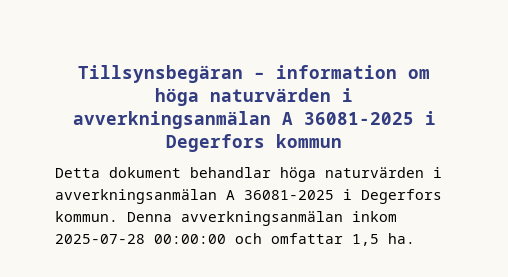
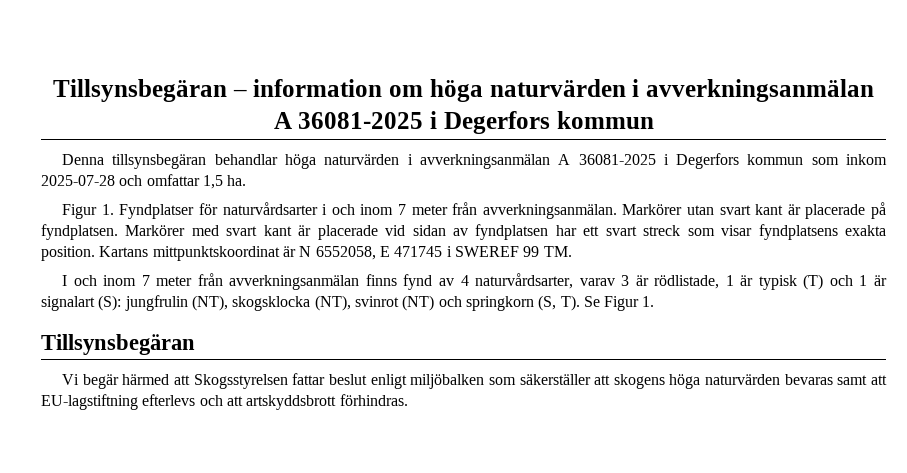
[55,167,181,178] Detta dokument -> [62,154,207,169] Denna tillsynsbegäran
[55,211,343,226] kommun. Denna avverkningsanmälan -> [747,154,839,165] kommun som
[154,234,226,244] 00:00:00 -> (115, 180) none
(415, 238) none -> [62,202,886,219] [41,224,887,240] [41,246,572,261] [62,273,888,290] [41,295,655,311] [41,334,195,355] [62,373,887,389] [41,394,408,410] // Figur 1. Fyndplatser för naturvårdsarter i och inom 7 meter från avverkningsanmälan. Markörer utan svart kant är placerade på fyndplatsen. Markörer med svart kant är placerade vid sidan av fyndplatsen har ett svart streck som visar fyndplatsens exakta position. Kartans mittpunktskoordinat är N 6552058, E 471745 i SWEREF 99 TM. // I och inom 7 meter från avverkningsanmälan finns fynd av 4 naturvårdsarter, varav 3 är rödlistade, 1 är typisk (T) och 1 är signalart (S): jungfrulin (NT), skogsklocka (NT), svinrot (NT) och springkorn (S, T). Se Figur 1. // Tillsynsbegäran // Vi begär härmed att Skogsstyrelsen fattar beslut enligt miljöbalken som säkerställer att skogens höga naturvärden bevaras samt att EU-lagstiftning efterlevs och att artskyddsbrott förhindras.

